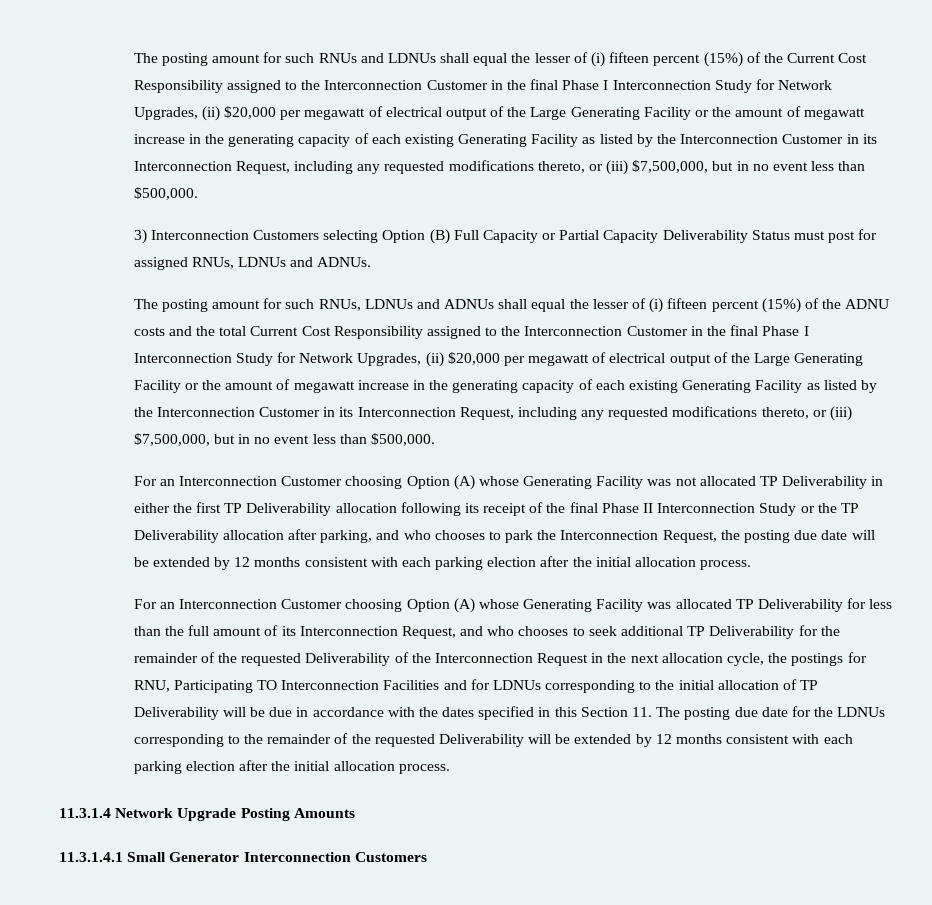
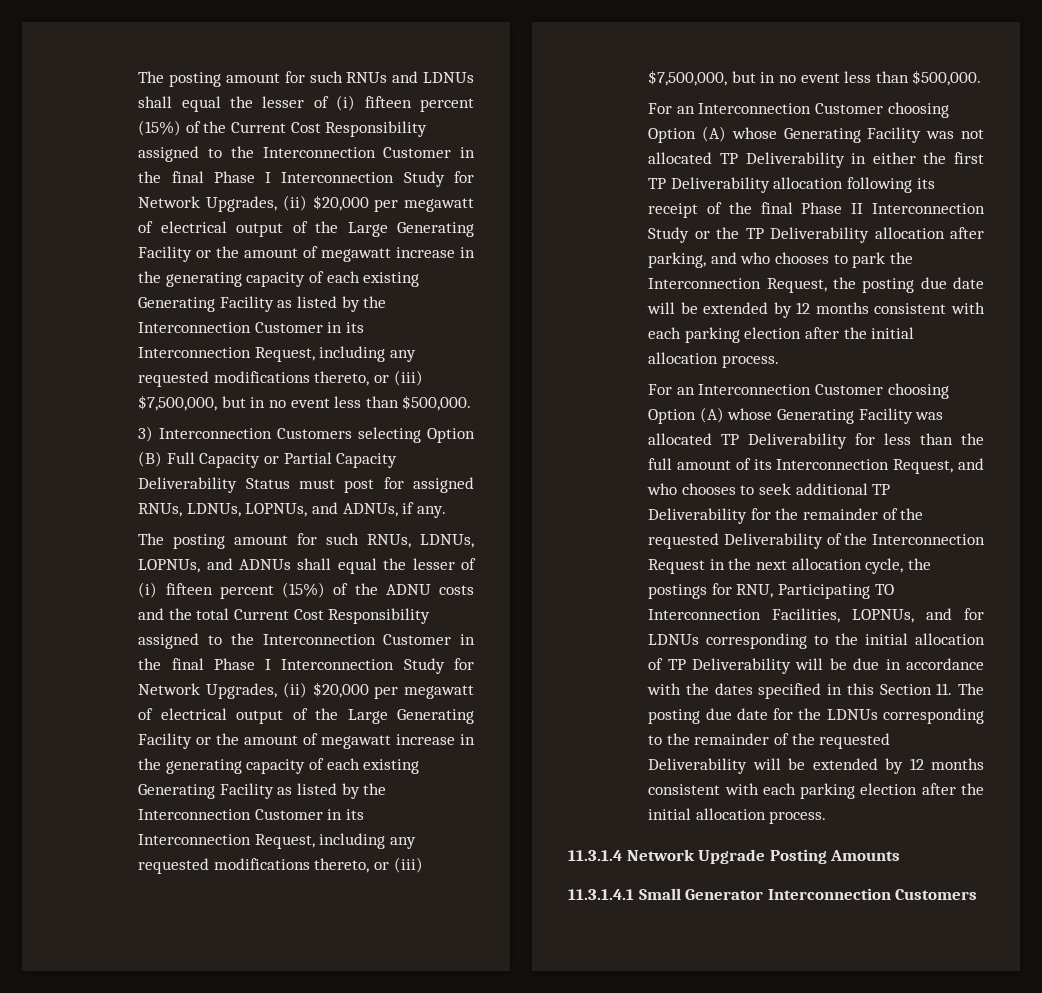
[237,257,372,267] LDNUs and ADNUs. -> [186,502,446,518] LDNUs, LOPNUs, and ADNUs, if any.
[364,299,413,309] LDNUs -> [419,534,474,548] [138,559,201,573] LDNUs, LOPNUs,
[383,680,440,690] Facilities -> [772,608,915,623] Facilities, LOPNUs,

